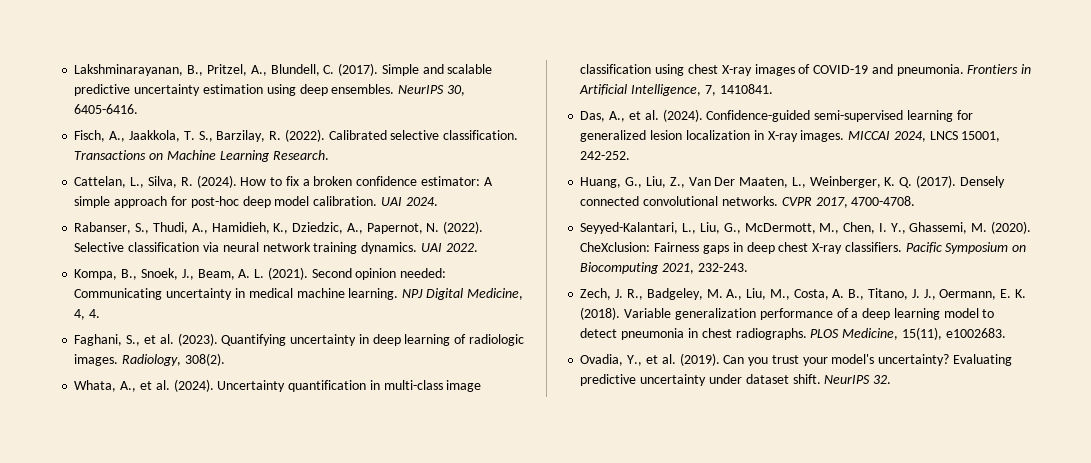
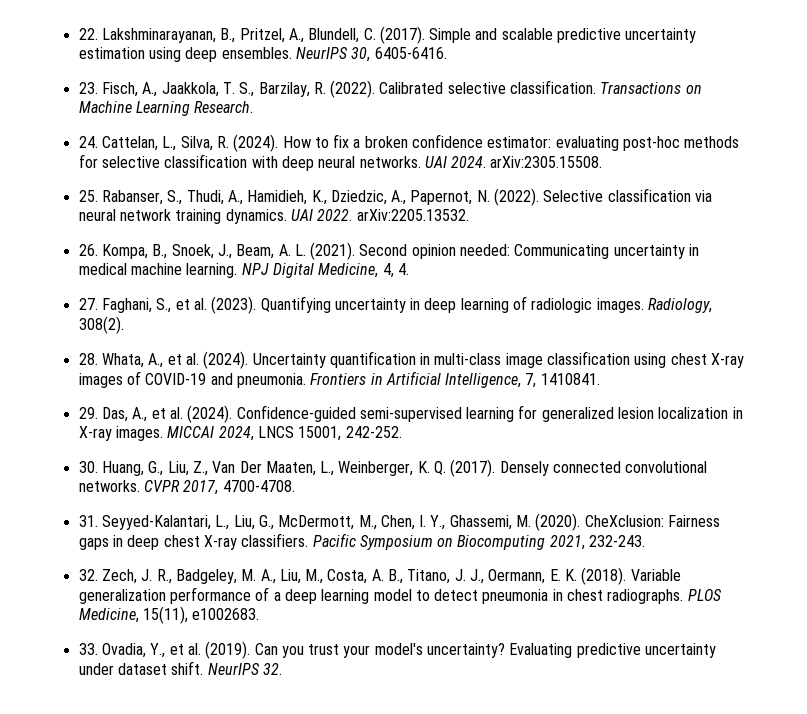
(74, 70) none -> [78,28,98,40] 22.
(139, 109) none -> [78,82,98,94] 23.
(329, 155) none -> [78,136,98,148] 24.
[483,177,493,186] [74,196,378,208] A simple approach for post-hoc deep model calibration. -> [555,136,740,151] [78,154,421,171] evaluating post-hoc methods for selective classification with deep neural networks.
(438, 201) // -> [490,156,603,168] [78,190,98,202] arXiv:2305.15508. // 25.
(478, 247) // -> [356,209,469,221] [78,244,98,256] arXiv:2205.13532. // 26.
(101, 313) none -> [78,298,98,310] 27.
(225, 359) none -> [78,353,98,365] 28.
(773, 89) none -> [78,407,98,419] 29.
(631, 155) none -> [78,461,98,473] 30.
(916, 201) none -> [78,515,98,527] 31.
(748, 267) none -> [78,569,98,581] 32.
(1006, 333) none -> [78,643,98,655] 33.

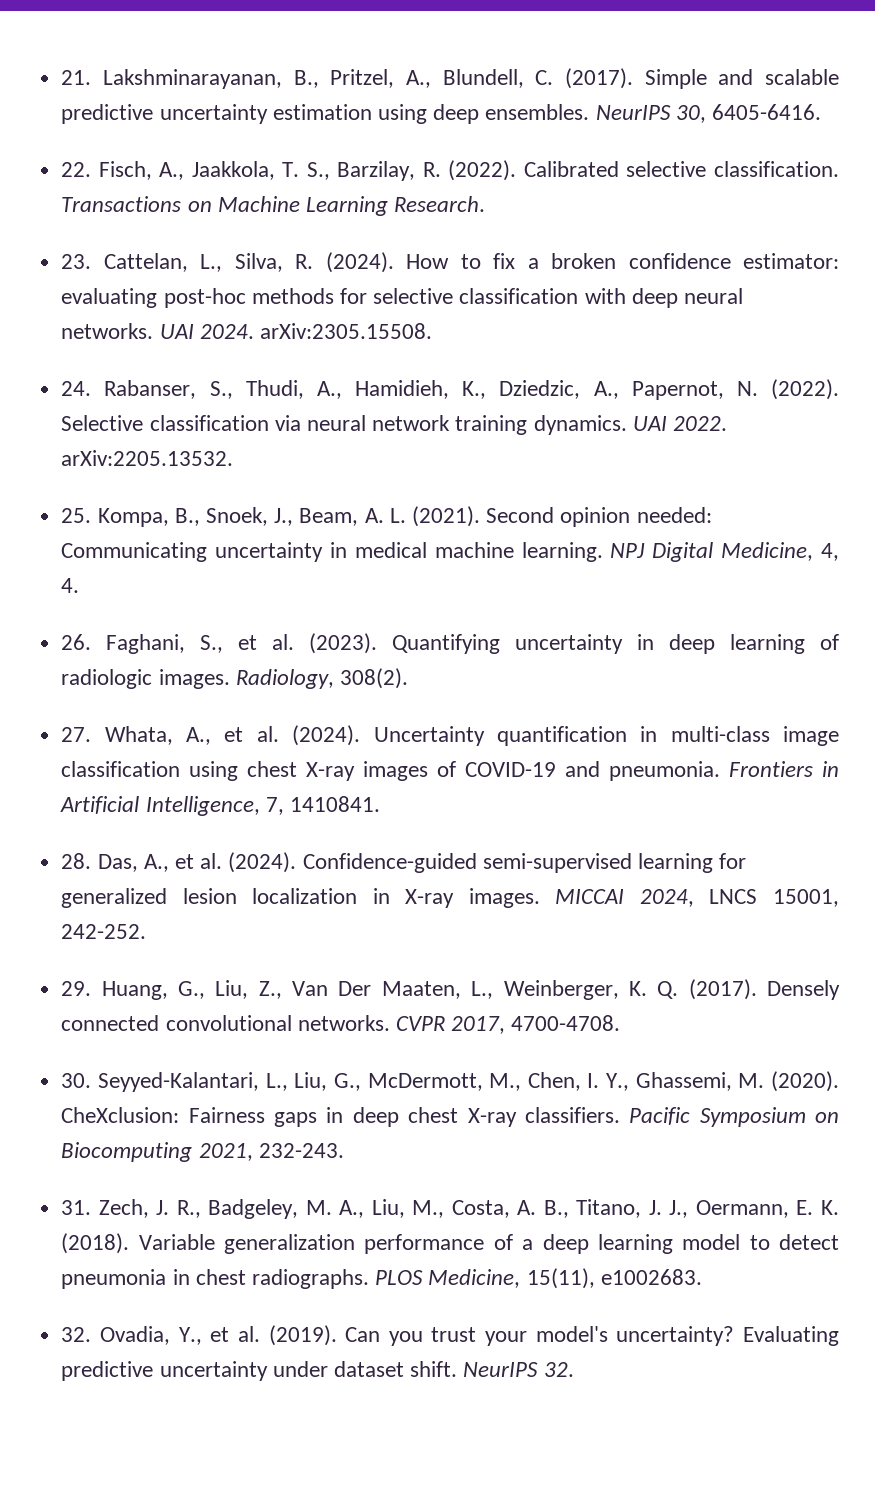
[78,28,98,40] 22. -> [61,70,92,85] 21.
[78,82,98,94] 23. -> [61,162,92,177] 22.
[78,136,98,148] 24. -> [61,254,92,269] 23.
[78,190,98,202] 25. -> [61,381,92,396] 24.
[78,244,98,256] 26. -> [61,508,92,523] 25.
[78,298,98,310] 27. -> [61,634,92,650] 26.
[78,353,98,365] 28. -> [61,727,92,742] 27.
[78,407,98,419] 29. -> [61,853,92,869] 28.
[78,461,98,473] 30. -> [61,981,92,996] 29.
[78,515,98,527] 31. -> [61,1073,92,1088] 30.
[78,569,98,581] 32. -> [61,1200,92,1215] 31.
[78,643,98,655] 33. -> [61,1327,92,1342] 32.

